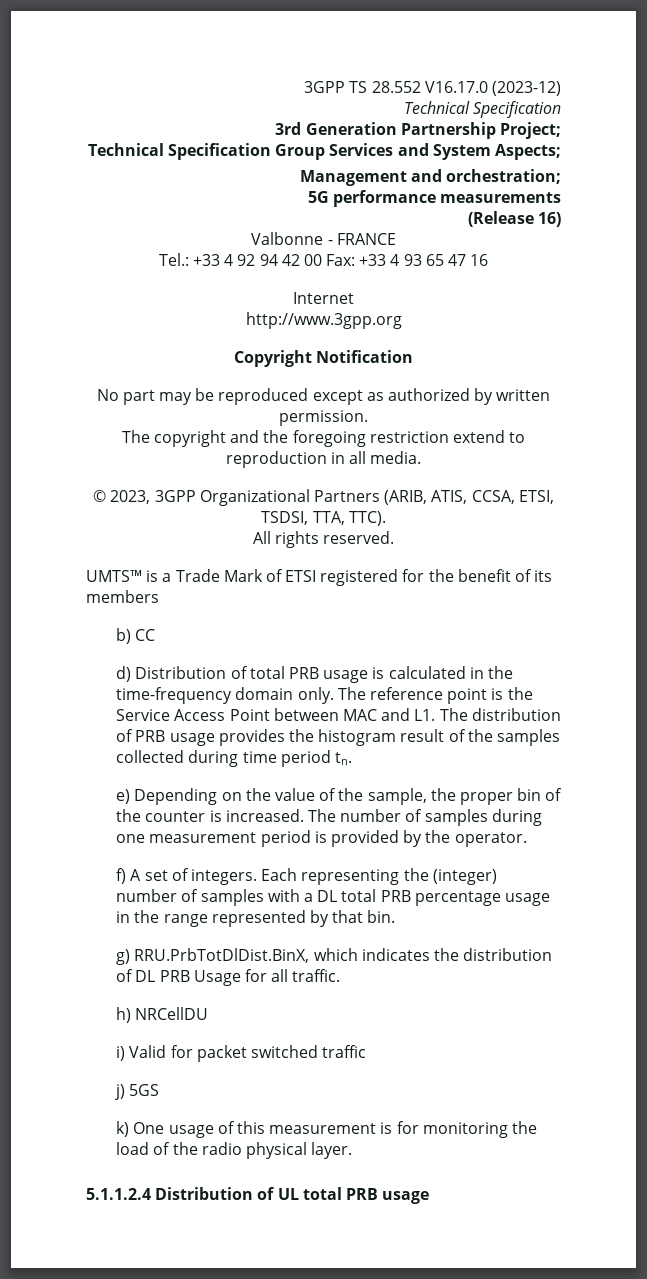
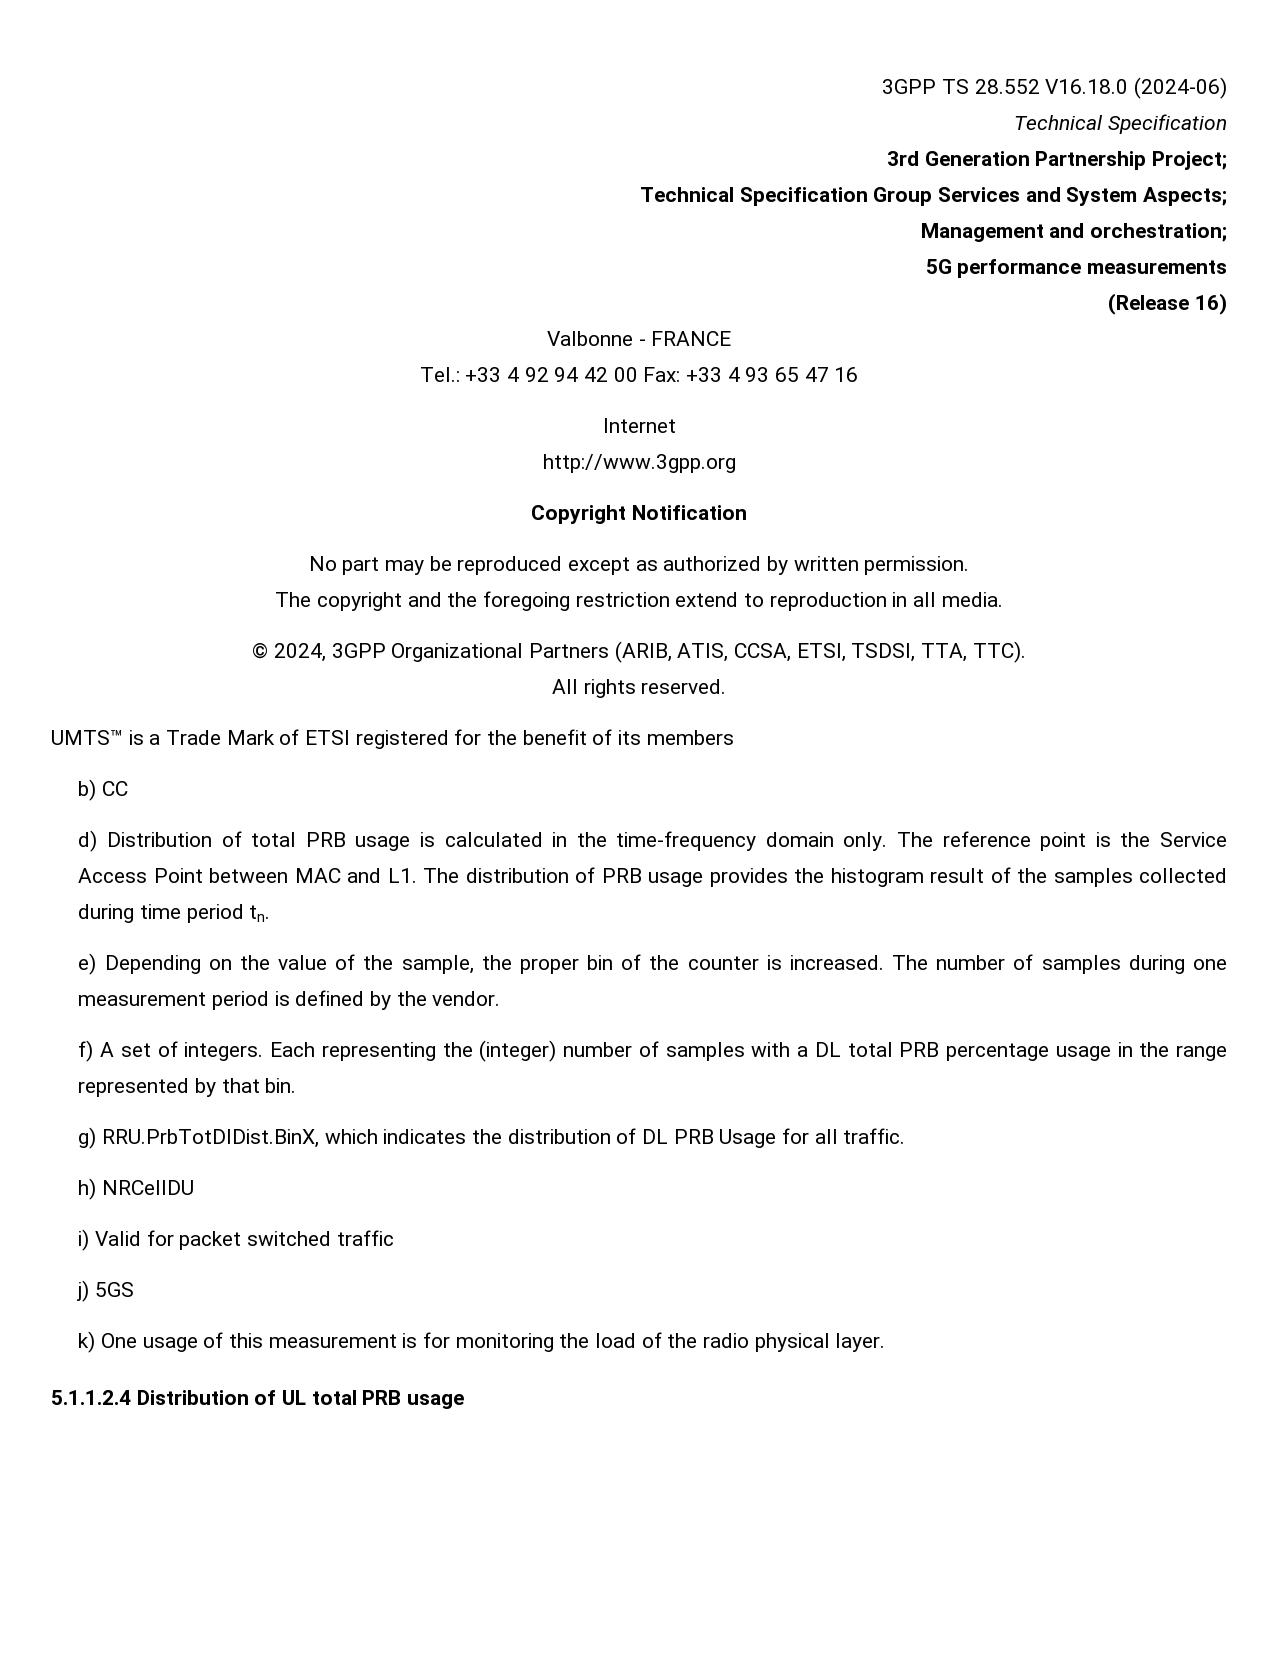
[424,81,561,96] V16.17.0 (2023-12) -> [1045,77,1227,99] V16.18.0 (2024-06)
[110,490,151,504] 2023, -> [273,643,326,662] 2024,
[330,830,399,847] provided -> [295,990,365,1006] defined
[454,832,527,847] operator. -> [432,991,501,1006] vendor.

